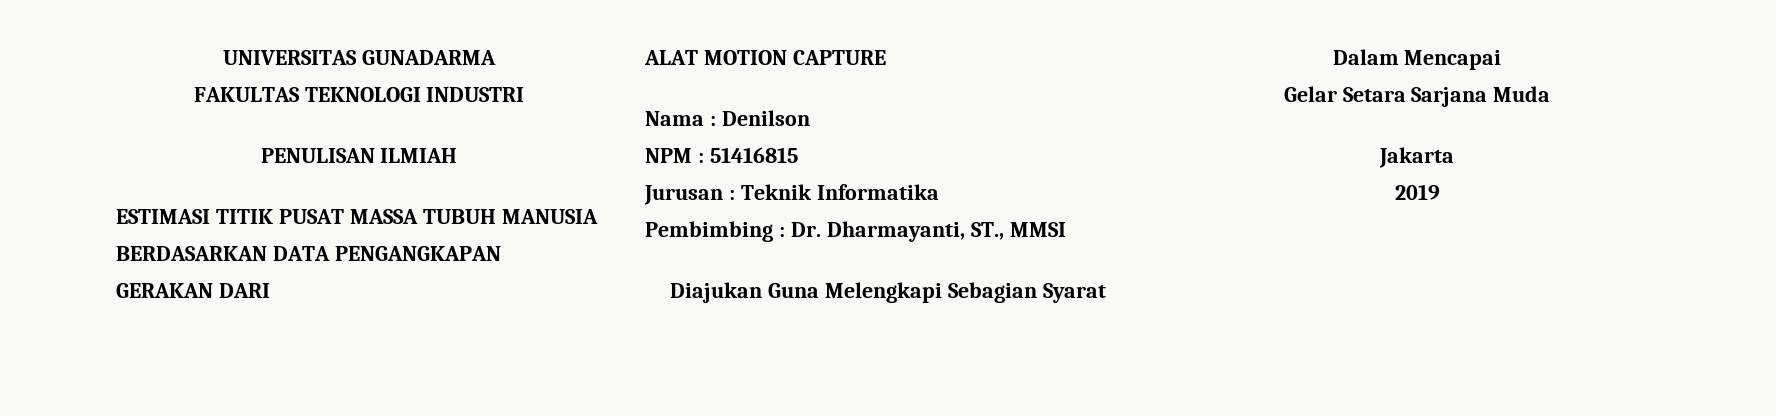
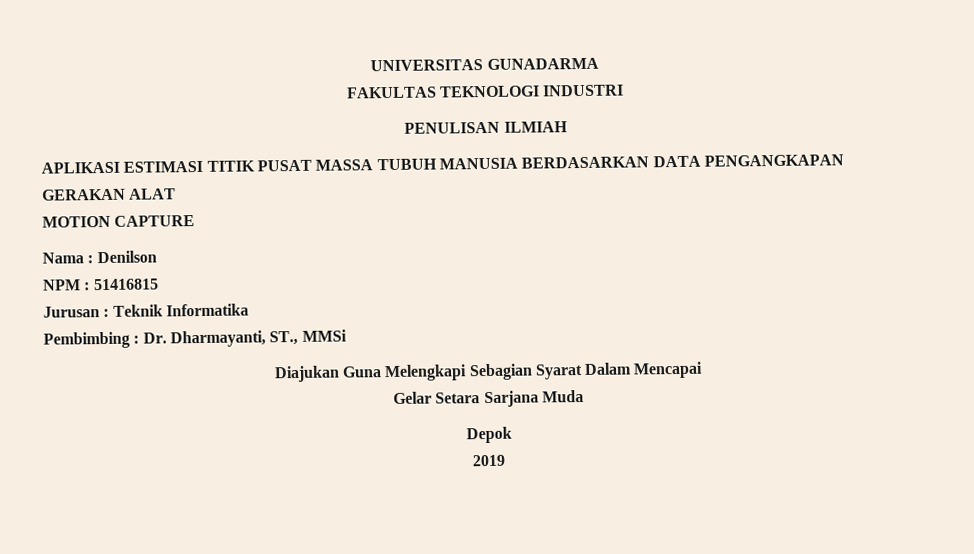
(458, 155) none -> [41,161,120,174] APLIKASI
[218,283,270,298] [644,50,698,65] DARI // ALAT -> [129,188,177,200] ALAT //
[1009,222,1066,237] MMSI -> [301,329,347,342] MMSi
[1379,147,1454,168] Jakarta -> [465,426,512,444] Depok

